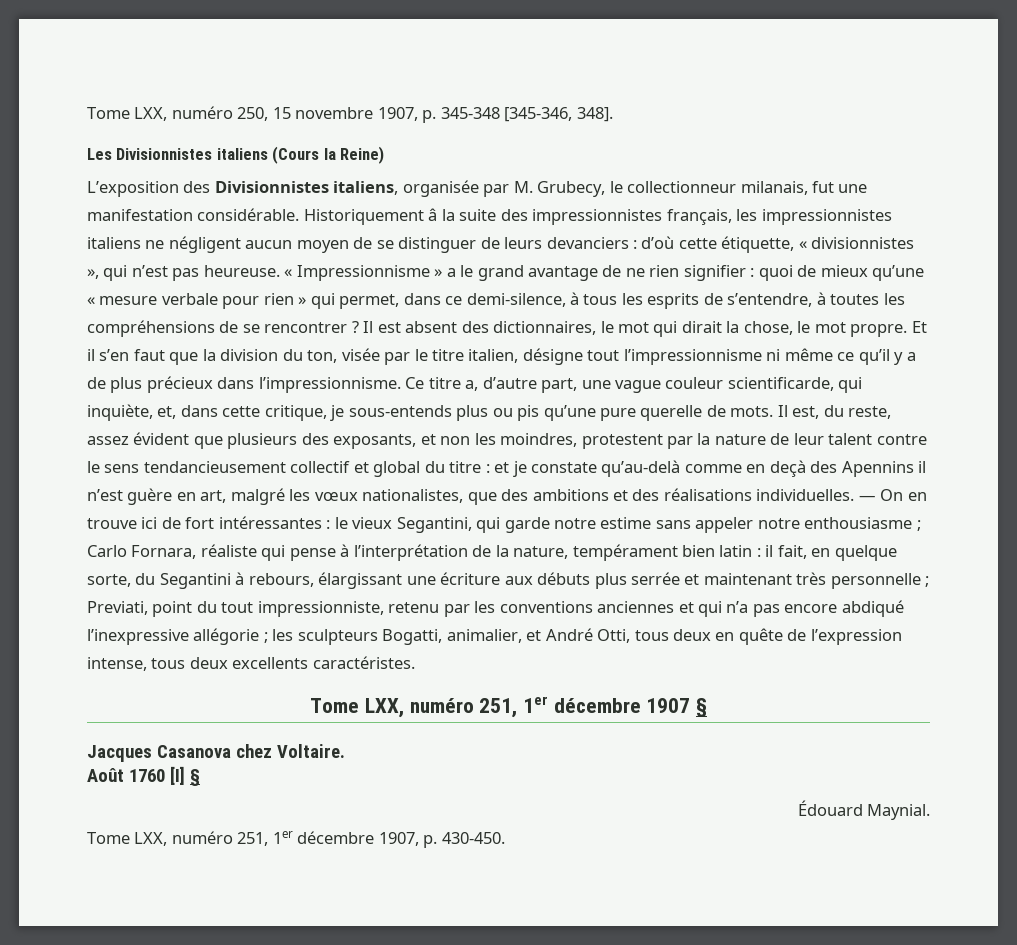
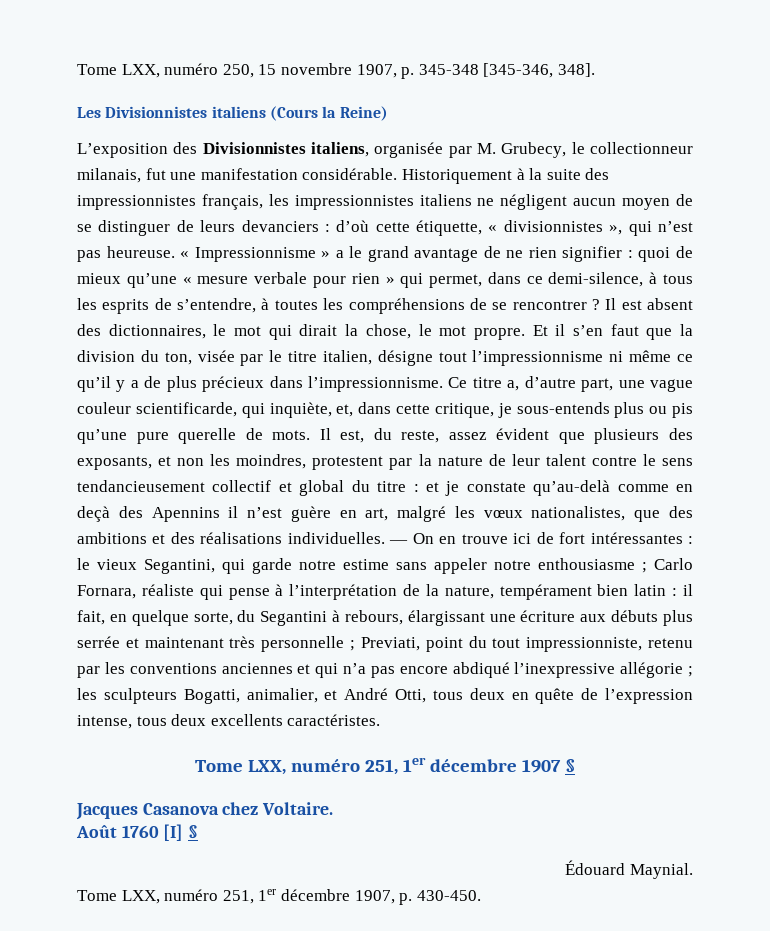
[428,208,438,221] â -> [516,168,525,180] à

